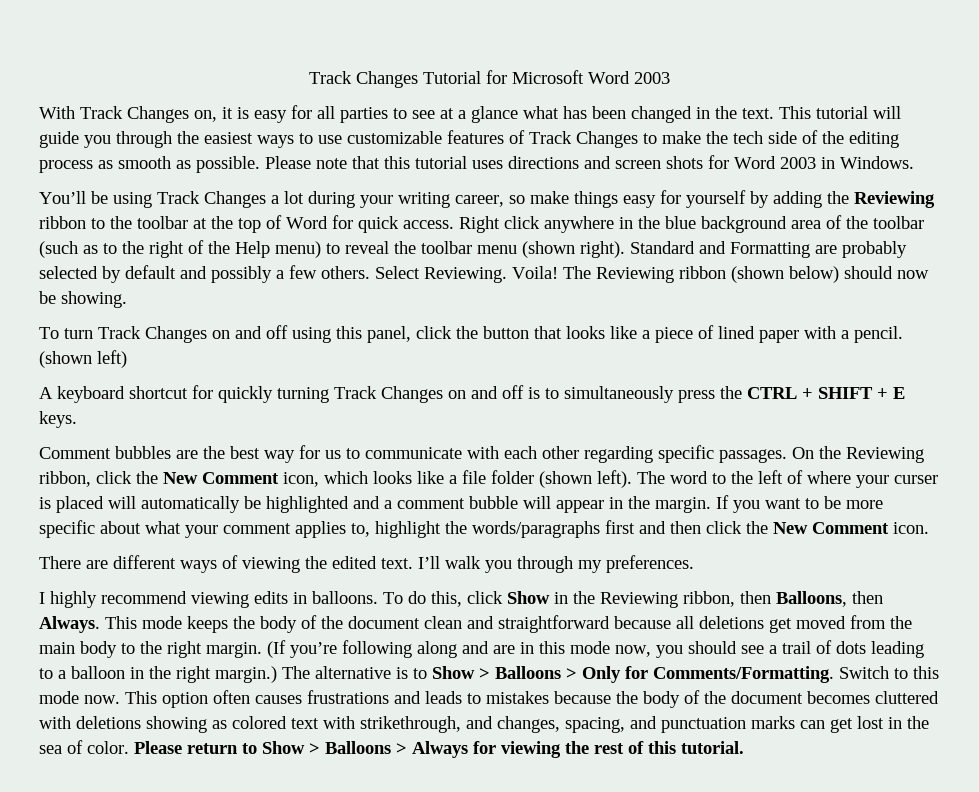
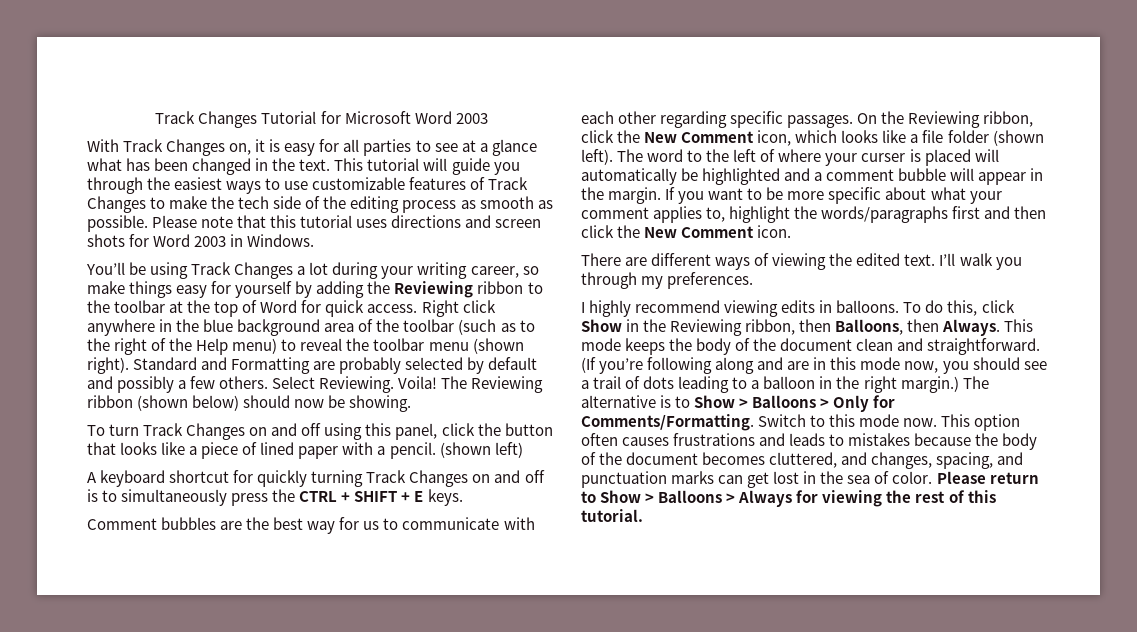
[498,615,912,633] [39,641,262,658] straightforward because all deletions get moved from the main body to the right margin. -> [927,338,1041,355] straightforward.
[875,691,939,704] [39,716,461,733] cluttered with deletions showing as colored text with strikethrough, -> [769,452,838,468] cluttered,

